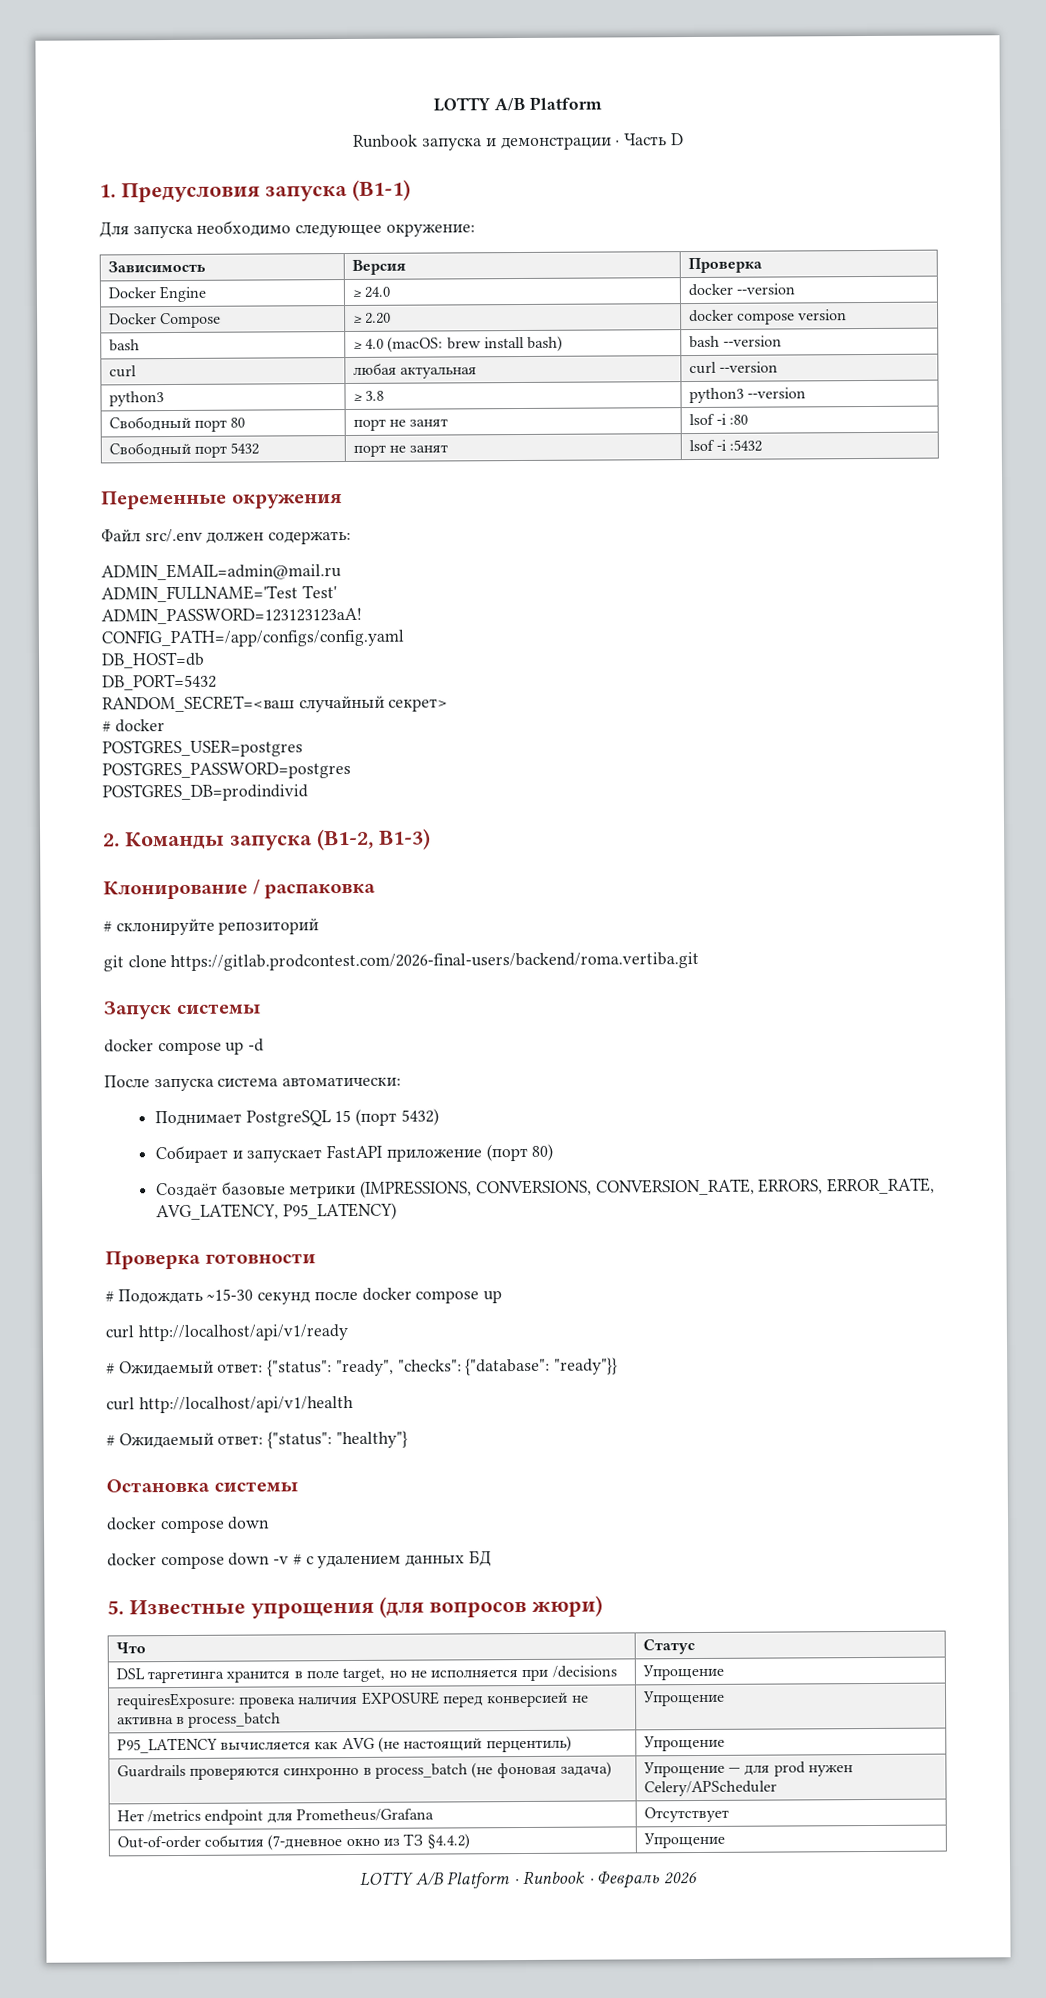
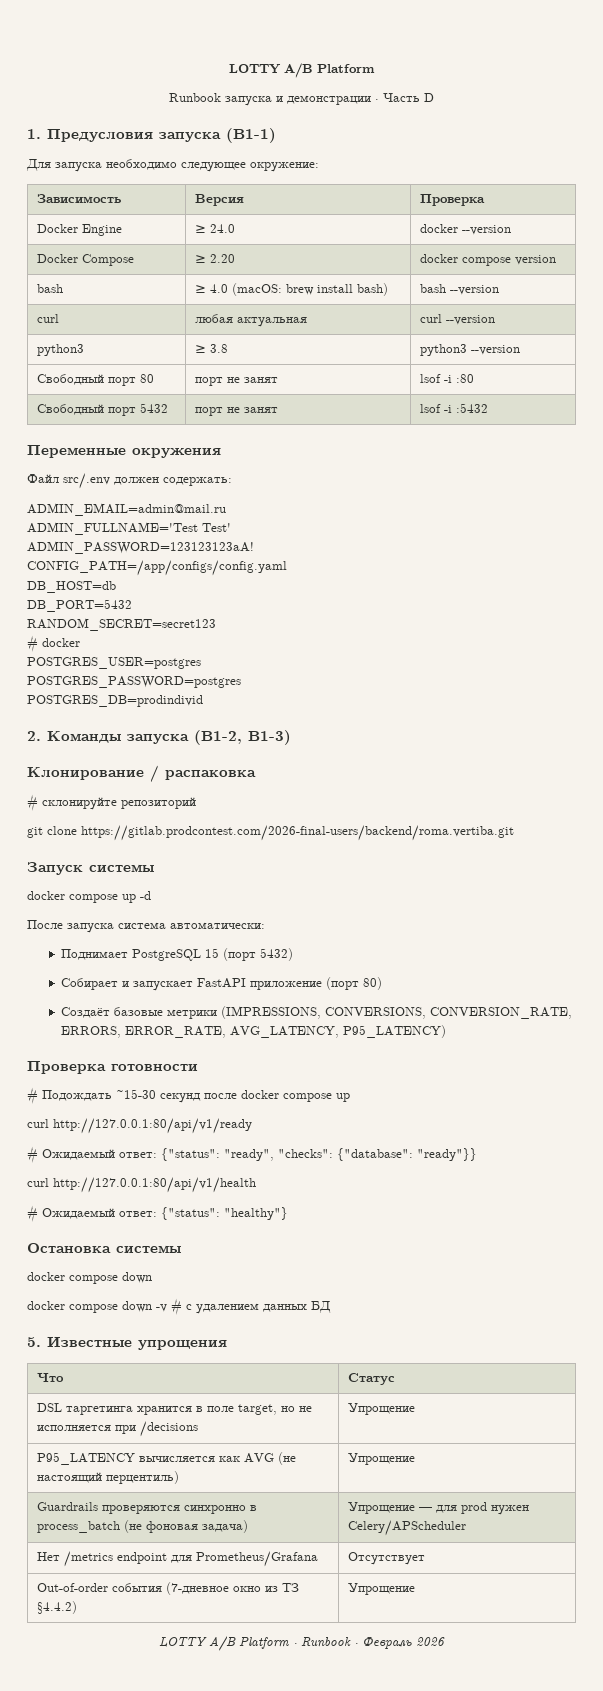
[102,695,449,713] RANDOM_SECRET=<ваш случайный секрет> -> [27,618,216,631] RANDOM_SECRET=secret123
[137,1324,348,1342] http://localhost/api/v1/ready -> [53,1118,252,1134] http://127.0.0.1:80/api/v1/ready
[138,1395,354,1414] http://localhost/api/v1/health -> [53,1177,256,1193] http://127.0.0.1:80/api/v1/health
[379,1595,603,1618] (для вопросов жюри) -> (227, 1345) none
[115,1691,589,1710] [116,1712,282,1728] [641,1690,725,1707] // requiresExposure: провека наличия EXPOSURE перед конверсией не активна в process_batch | Упрощение -> (416, 1409) none

